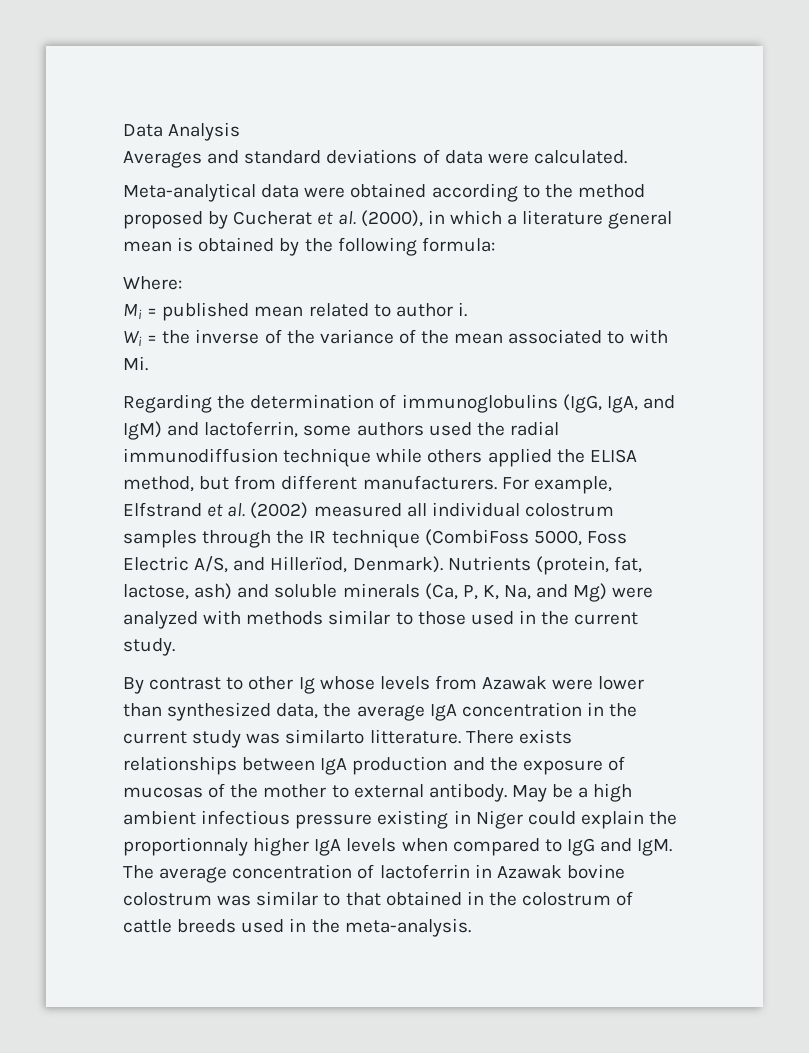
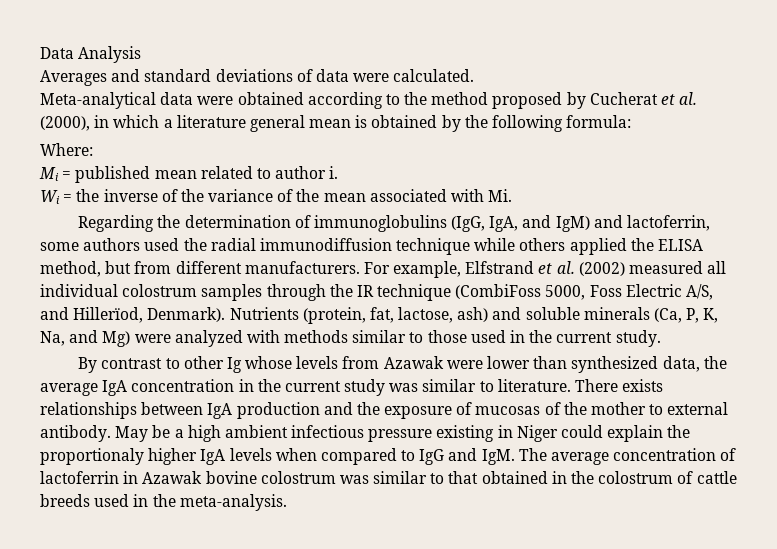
[607,331,625,344] to -> (447, 195) none
[285,729,461,744] similarto litterature. -> [422,379,571,392] similar to literature.
[123,837,248,856] proportionnaly -> [40,448,144,465] proportionaly

